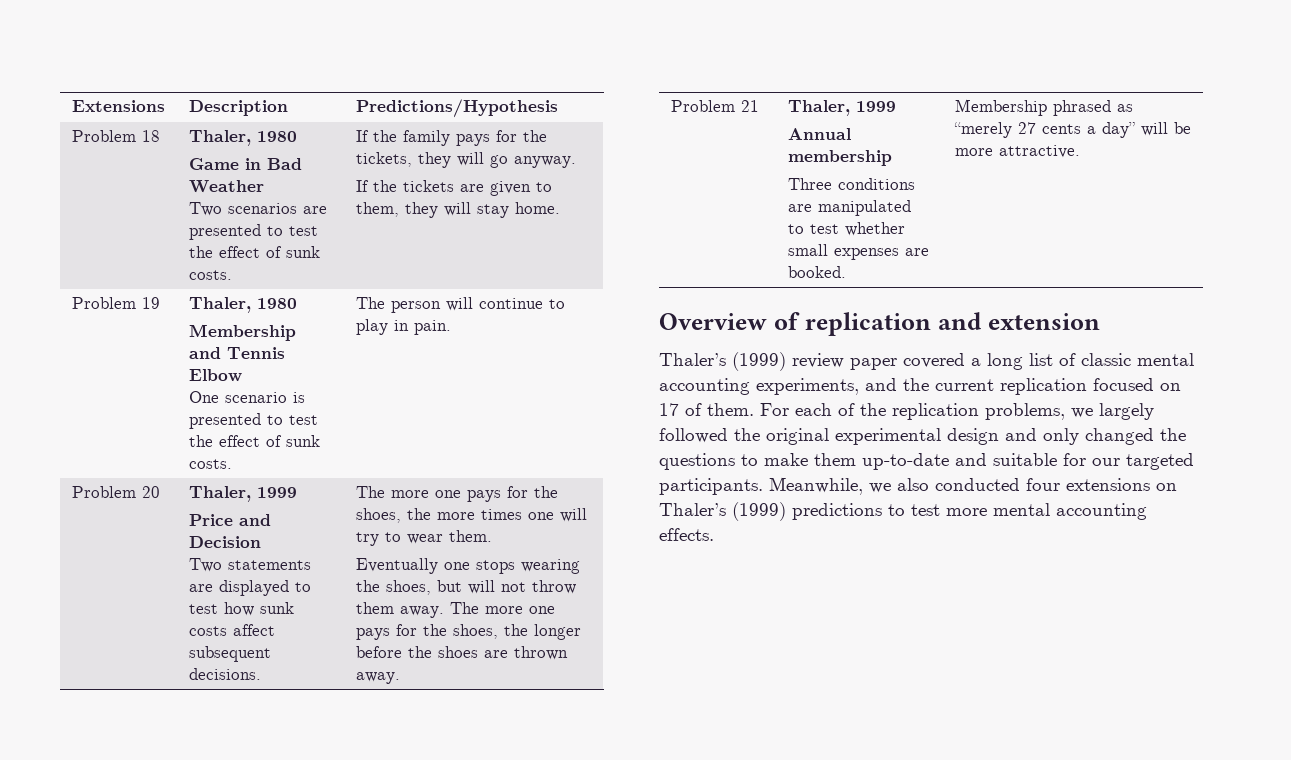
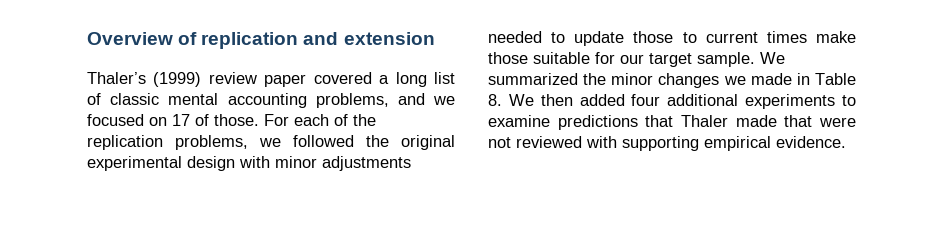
[71,100,165,112] [188,100,288,116] [355,99,558,118] [71,130,160,142] [188,130,297,146] [188,158,302,170] [188,180,264,193] [188,202,327,216] [188,224,318,240] [188,246,320,258] [188,270,232,280] [355,130,547,146] [355,152,576,168] [355,180,552,196] [355,202,560,218] [71,297,160,309] [188,297,297,313] [188,324,296,341] [188,347,285,359] [188,369,242,382] [188,391,305,403] [188,413,318,429] [188,435,320,447] [188,459,232,469] [355,297,565,313] [355,319,451,335] [71,486,160,498] [188,486,297,502] [188,514,271,526] [188,536,261,548] [188,558,311,572] [188,580,311,596] [188,602,294,616] [188,624,275,636] [188,646,271,662] [188,668,261,680] [355,486,558,502] [355,508,587,523] [355,530,492,546] [355,558,580,574] [355,580,576,595] [355,602,555,618] [355,624,581,640] [355,646,568,660] [355,672,400,684] [670,100,759,112] [787,100,896,116] [787,128,851,140] [787,150,892,166] [787,178,915,190] [787,200,911,216] [787,222,905,236] [787,244,929,260] [787,266,846,278] [954,99,1133,116] [953,122,1191,138] [954,145,1080,158] Extensions | Description | Predictions/Hypothesis // Problem 18 | Thaler, 1980 // Game in Bad Weather // Two scenarios are presented to test the effect of sunk costs. | If the family pays for the tickets, they will go anyway. // If the tickets are given to them, they will stay home. // Problem 19 | Thaler, 1980 // Membership and Tennis Elbow // One scenario is presented to test the effect of sunk costs. | The person will continue to play in pain. // Problem 20 | Thaler, 1999 // Price and Decision // Two statements are displayed to test how sunk costs affect subsequent decisions. | The more one pays for the shoes, the more times one will try to wear them. // Eventually one stops wearing the shoes, but will not throw them away. The more one pays for the shoes, the longer before the shoes are thrown away. // Problem 21 | Thaler, 1999 // Annual membership // Three conditions are manipulated to test whether small expenses are booked. | Membership phrased as “merely 27 cents a day” will be more attractive. // -> (87, 38) none
[756,378,1087,395] experiments, and the current replication -> [315,93,455,108] problems, and we
[707,403,754,416] them. -> [214,114,259,126] those.
[1099,403,1154,420] largely -> (281, 142) none
[1005,428,1186,445] [659,453,1194,470] [659,477,1177,495] [659,502,1147,521] [659,528,714,541] and only changed the questions to make them up-to-date and suitable for our targeted participants. Meanwhile, we also conducted four extensions on Thaler’s (1999) predictions to test more mental accounting effects. -> [239,156,411,171] [488,31,856,46] [488,52,785,67] [488,73,856,88] [488,94,856,109] [488,115,856,130] [488,136,846,151] with minor adjustments needed to update those to current times make those suitable for our target sample. We summarized the minor changes we made in Table 8. We then added four additional experiments to examine predictions that Thaler made that were not reviewed with supporting empirical evidence.

